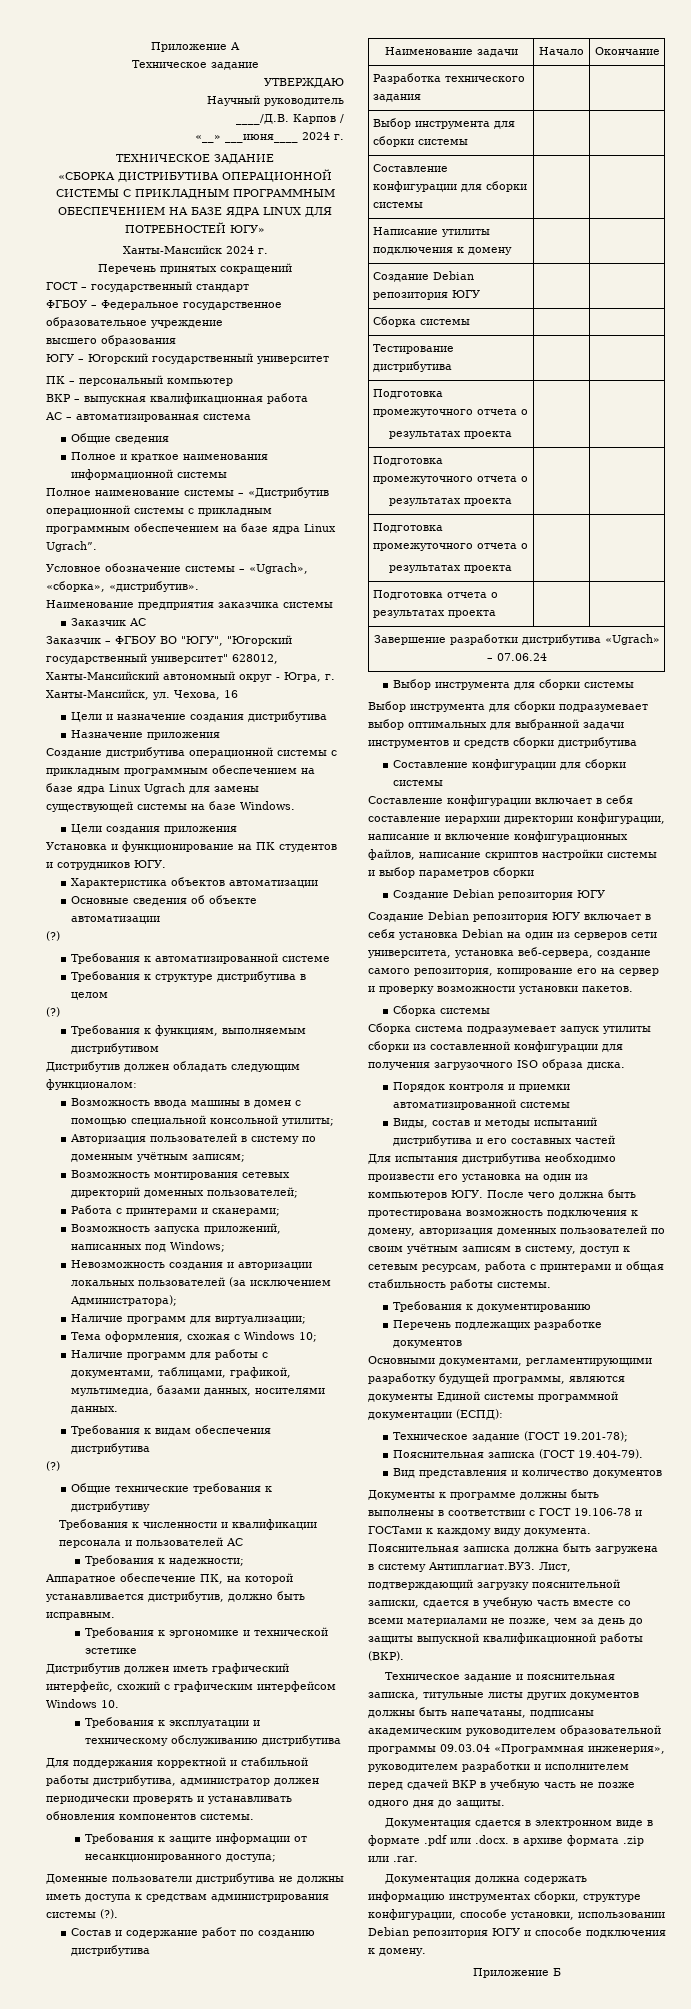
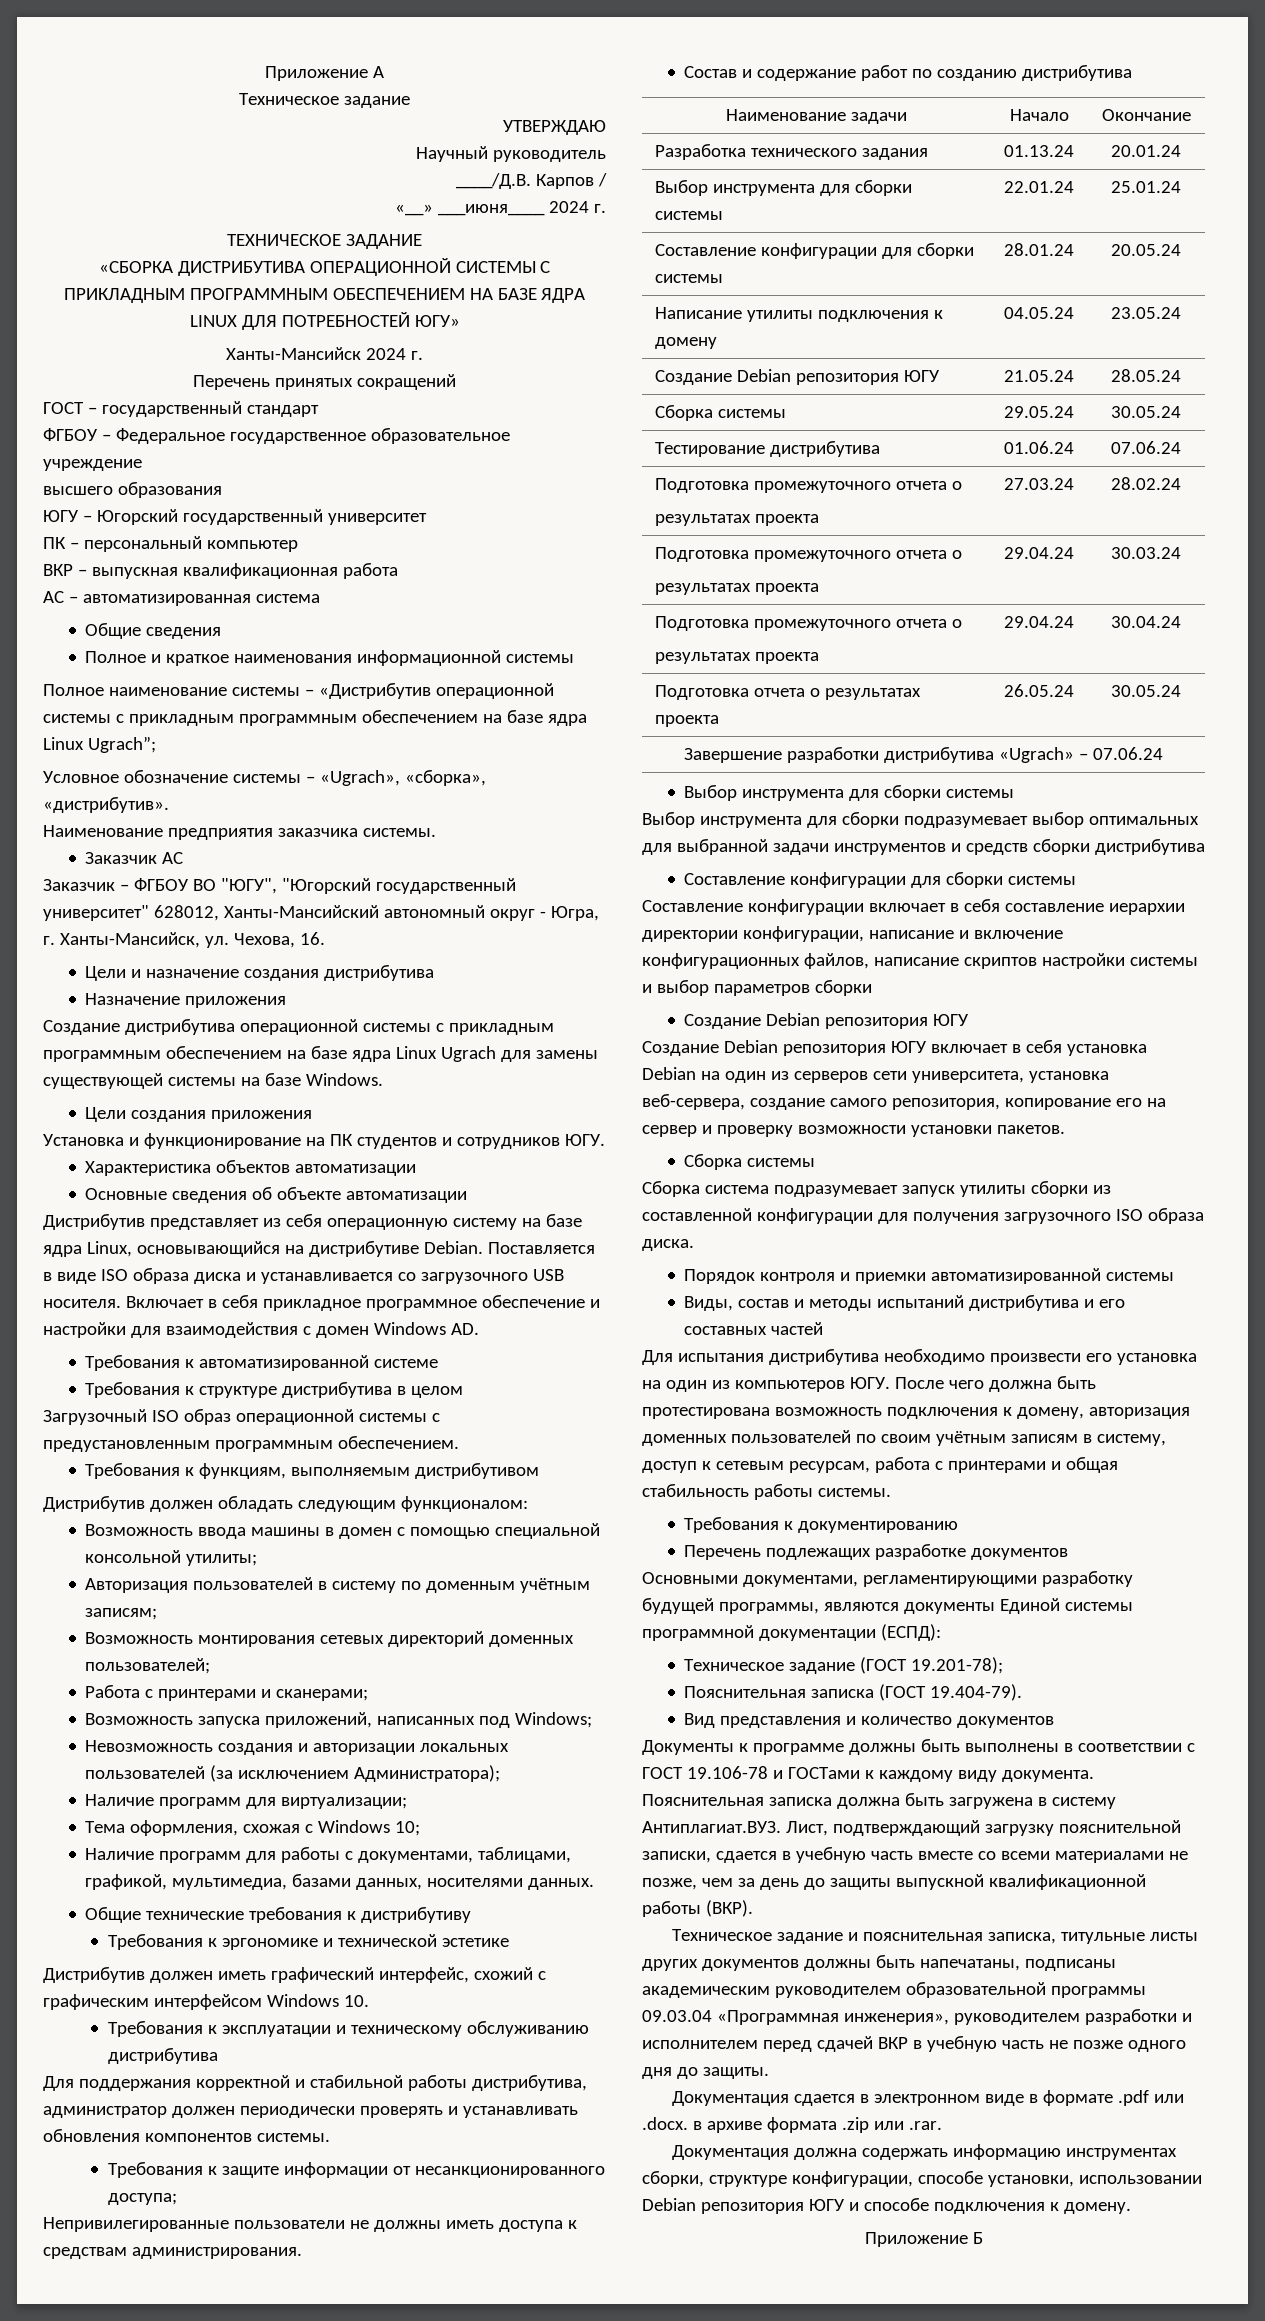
[46,541,97,552] Ugrach”. -> [87,736,156,753] Ugrach”;
[283,602,333,608] системы -> [362,828,436,837] системы.
[224,690,238,698] 16 -> [299,932,325,945] 16.
[46,931,60,941] (?) -> [43,1214,582,1230] [43,1241,595,1257] [43,1268,564,1284] [43,1295,600,1311] [43,1322,479,1338] Дистрибутив представляет из себя операционную систему на базе ядра Linux, основывающийся на дистрибутиве Debian. Поставляется в виде ISO образа диска и устанавливается со загрузочного USB носителя. Включает в себя прикладное программное обеспечение и настройки для взаимодействия с домен Windows AD.
[46,1007,60,1017] (?) -> [43,1409,440,1425] [43,1436,459,1452] Загрузочный ISO образ операционной системы с предустановленным программным обеспечением.
[71,1425,272,1436] [71,1443,151,1454] [46,1461,60,1471] // Требования к видам обеспечения дистрибутива // (?) -> (595, 1884) none
[59,1519,318,1530] [59,1537,244,1548] [84,1555,244,1566] [46,1573,293,1584] [46,1591,305,1602] [46,1612,115,1620] // Требования к численности и квалификации персонала и пользователей АС // Требования к надежности; // Аппаратное обеспечение ПК, на которой устанавливается дистрибутив, должно быть исправным. -> (472, 1915) none
[46,1873,275,1884] Доменные пользователи дистрибутива -> [43,2217,345,2232] Непривилегированные пользователи
[211,1894,329,1902] [46,1909,118,1919] администрирования системы (?). -> [131,2247,302,2259] администрирования.
(421, 98) | -> [1004,145,1074,157] [1111,145,1181,157] 01.13.24 | 20.01.24
(468, 142) | -> [1004,181,1074,193] [1111,181,1181,193] 22.01.24 | 25.01.24
(423, 205) | -> [1004,243,1074,256] [1111,244,1181,256] 28.01.24 | 20.05.24
(512, 251) | -> [1004,307,1074,319] [1111,307,1181,319] 04.05.24 | 23.05.24
(480, 294) | -> [1004,370,1074,382] [1111,369,1181,382] 21.05.24 | 28.05.24
(470, 322) | -> [1004,406,1074,418] [1111,406,1181,418] 29.05.24 | 30.05.24
[372,389,443,399] [372,409,528,417] [388,431,512,439] [372,456,443,466] [372,476,528,484] [388,498,512,506] [372,523,443,533] [372,543,528,551] [388,565,512,573] | // Подготовка промежуточного отчета о // результатах проекта | | // Подготовка промежуточного отчета о // результатах проекта | | // Подготовка промежуточного отчета о // результатах проекта | | -> [1004,441,1074,454] [1111,441,1181,454] [655,478,963,493] [655,514,820,526] [1004,478,1074,490] [1111,477,1181,490] [655,547,963,562] [655,583,820,595] [1004,547,1074,559] [1111,547,1181,559] [655,616,963,631] [655,652,820,664] [1004,616,1074,628] [1111,616,1181,628] 01.06.24 | 07.06.24 // Подготовка промежуточного отчета о // результатах проекта | 27.03.24 | 28.02.24 // Подготовка промежуточного отчета о // результатах проекта | 29.04.24 | 30.03.24 // Подготовка промежуточного отчета о // результатах проекта | 29.04.24 | 30.04.24
(496, 614) | -> [1004,684,1074,697] [1111,685,1181,697] 26.05.24 | 30.05.24

